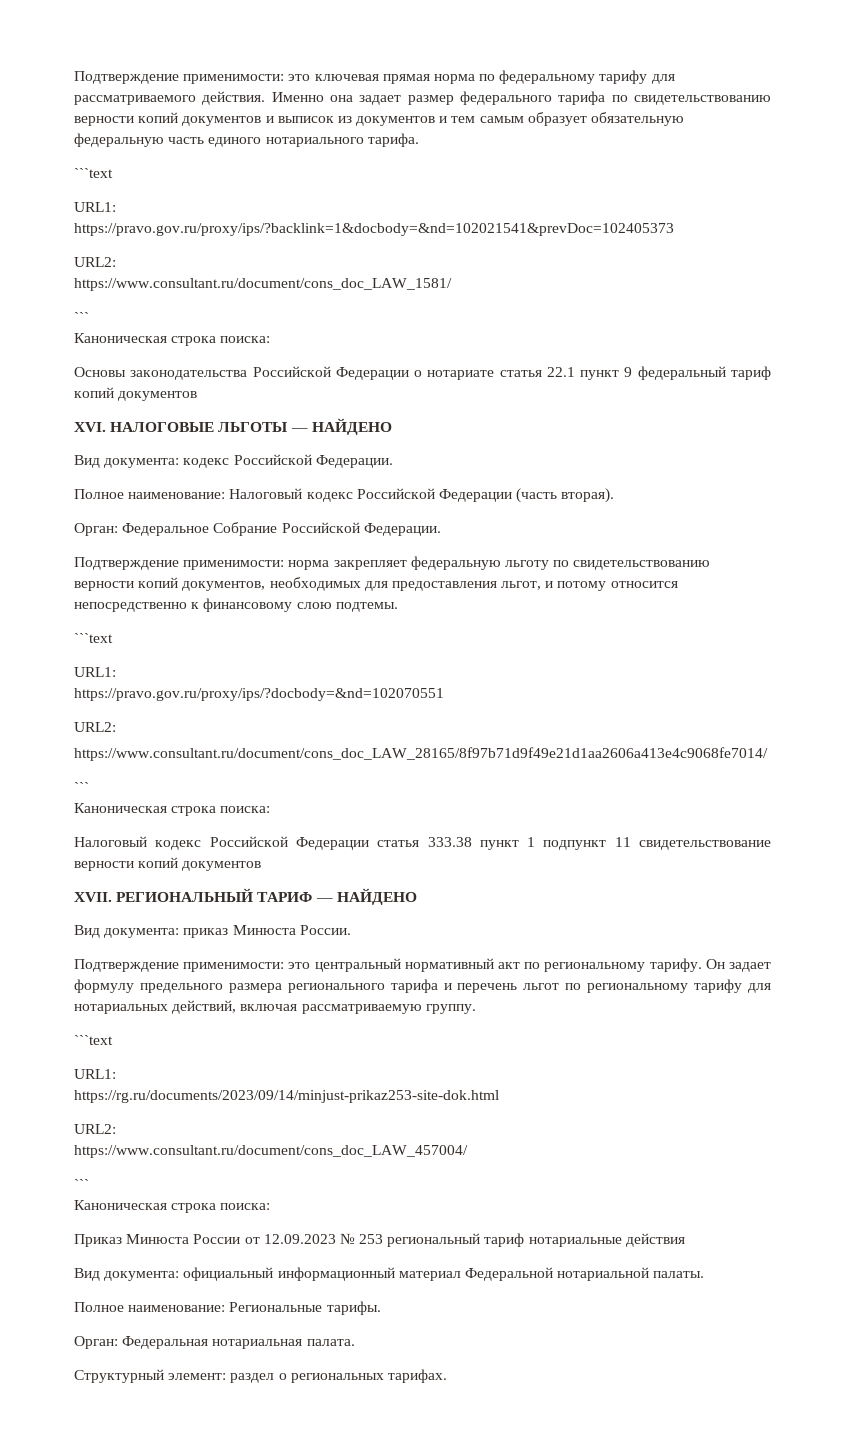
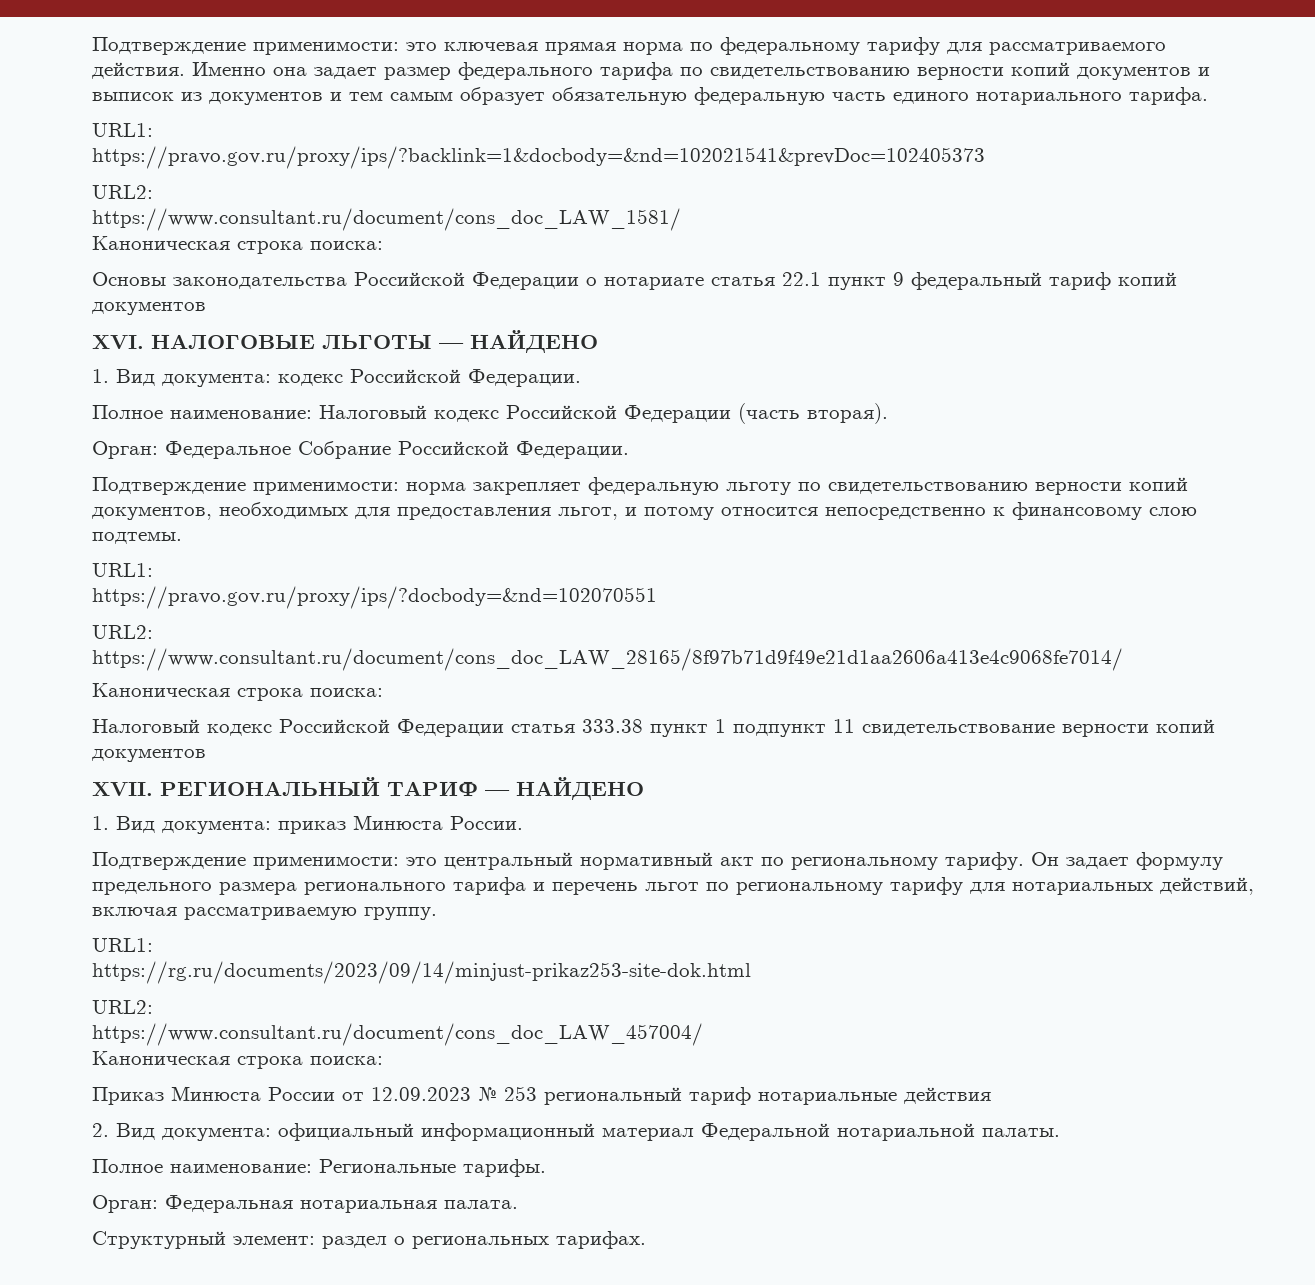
[74,168,113,178] // ```text -> (1208, 96) none
[74,312,89,322] // ``` -> (681, 219) none
(392, 426) none -> [92,369,109,383] 1.
[74,633,113,643] // ```text -> (182, 538) none
[74,782,89,792] // ``` -> (1123, 659) none
(417, 896) none -> [92,816,109,830] 1.
[74,1035,113,1045] // ```text -> (437, 913) none
[74,1179,89,1189] // ``` -> (703, 1034) none
(685, 1240) none -> [92,1123,109,1137] 2.

